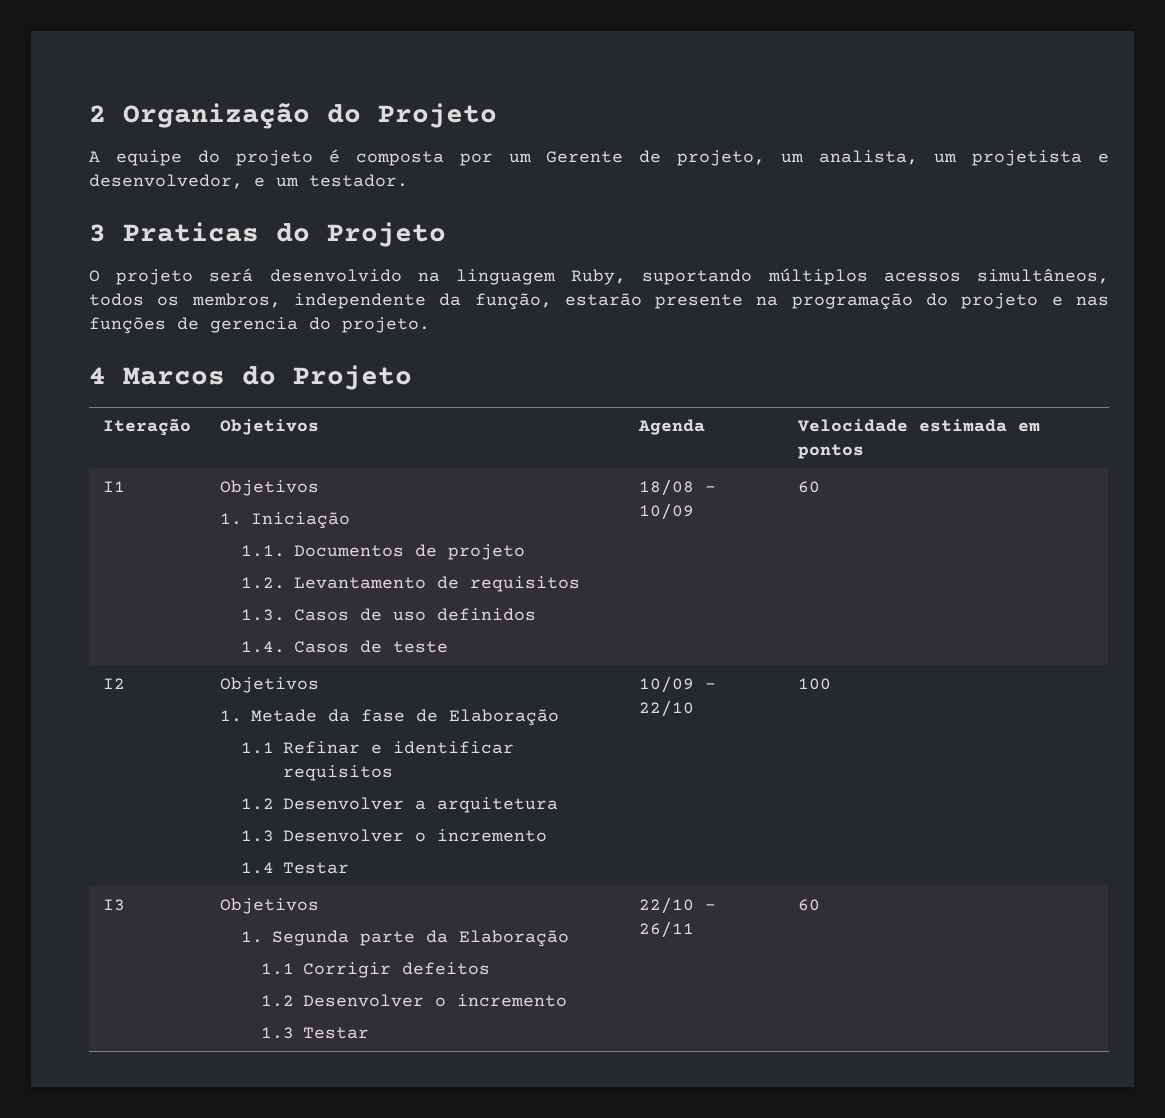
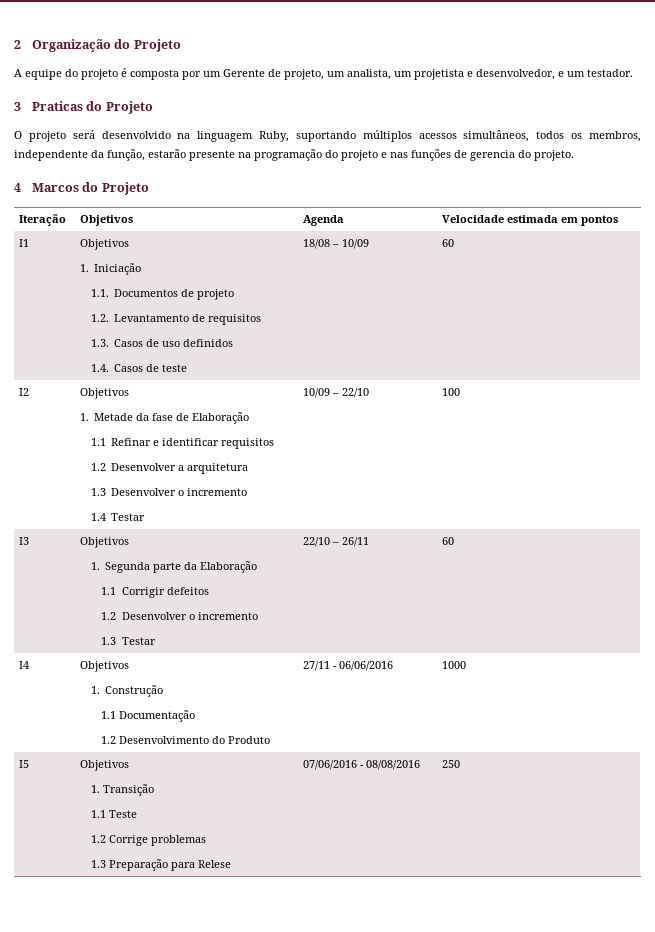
(821, 905) none -> [18,661,29,669] [79,661,129,672] [90,685,164,697] [101,710,196,722] [101,736,271,744] [302,661,393,671] [441,661,466,669] [18,760,29,768] [79,760,129,771] [90,784,154,796] [90,810,137,818] [90,835,206,846] [90,859,231,871] [302,760,420,770] [441,760,460,768] // I4 | Objetivos // 1. Construção // 1.1 Documentação // 1.2 Desenvolvimento do Produto | 27/11 - 06/06/2016 | 1000 // I5 | Objetivos // 1. Transição // 1.1 Teste // 1.2 Corrige problemas // 1.3 Preparação para Relese | 07/06/2016 - 08/08/2016 | 250

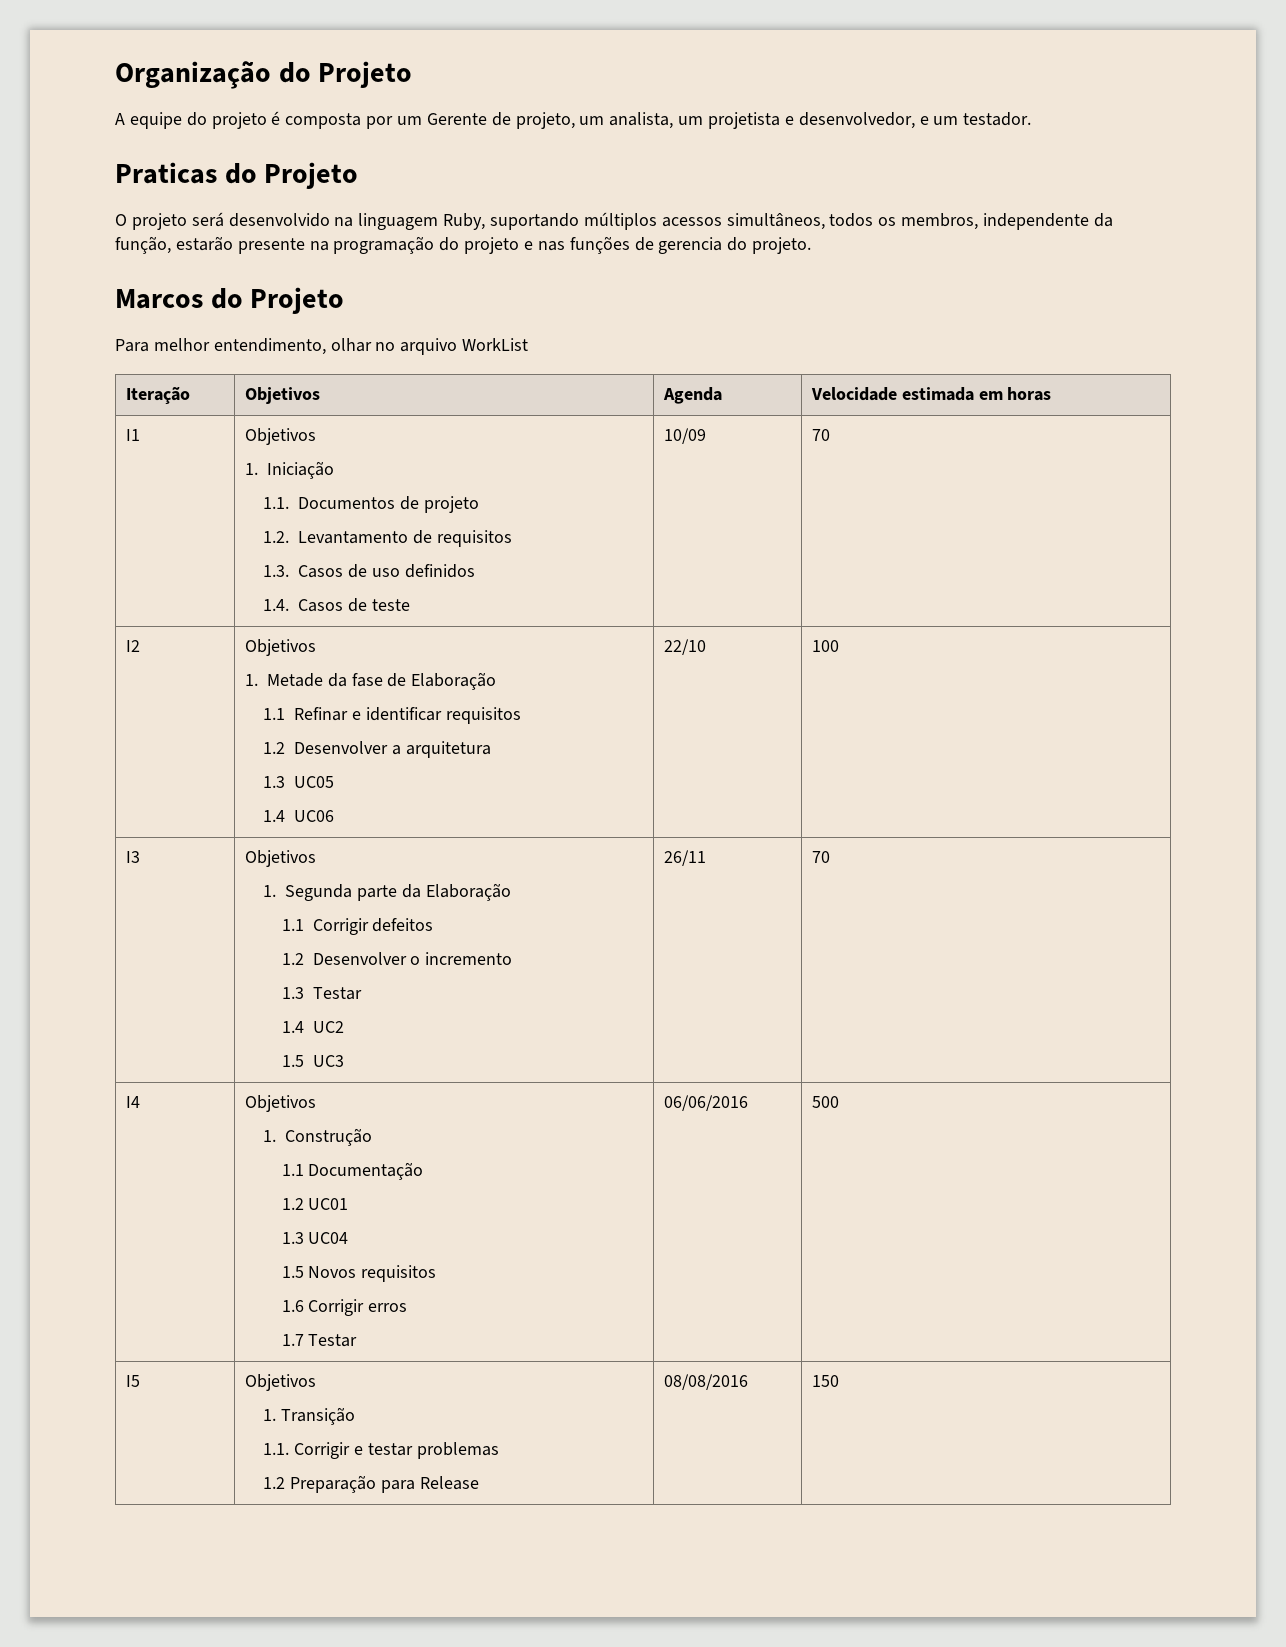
[14,40,21,49] 2 -> (115, 75) none
[14,102,21,111] 3 -> (1032, 119) none
[14,183,21,192] 4 -> (812, 245) none
(149, 188) none -> [115,338,529,355] // Para melhor entendimento, olhar no arquivo WorkList
[580,215,618,226] pontos -> [1007,387,1052,401] horas
[302,239,339,249] 18/08 – -> (410, 605) none
[441,239,454,247] 60 -> [811,429,830,441] 70
[111,488,248,496] [90,513,146,521] [302,388,339,398] Desenvolver o incremento // 1.4 Testar | 10/09 – -> [294,776,335,788] [263,810,335,822] UC05 // 1.4 UC06 |
[302,537,339,547] | 22/10 – -> [281,1021,344,1033] [281,1055,344,1067] // 1.4 UC2 // 1.5 UC3 |
[441,537,454,545] 60 -> [811,851,830,863] 70
[119,736,271,744] [302,661,337,671] Desenvolvimento do Produto | 27/11 - -> [308,1198,349,1210] [281,1232,349,1244] [281,1265,437,1282] [281,1299,408,1316] [281,1334,358,1347] UC01 // 1.3 UC04 // 1.5 Novos requisitos // 1.6 Corrigir erros // 1.7 Testar |
[441,661,466,669] 1000 -> [811,1096,839,1108] 500
[90,810,137,818] [90,835,206,846] [90,859,231,871] [302,760,364,770] 1.1 Teste // 1.2 Corrige problemas // 1.3 Preparação para Relese | 07/06/2016 - -> [263,1442,499,1459] [263,1475,479,1493] 1.1. Corrigir e testar problemas // 1.2 Preparação para Release |
[441,760,460,768] 250 -> [811,1375,839,1387] 150

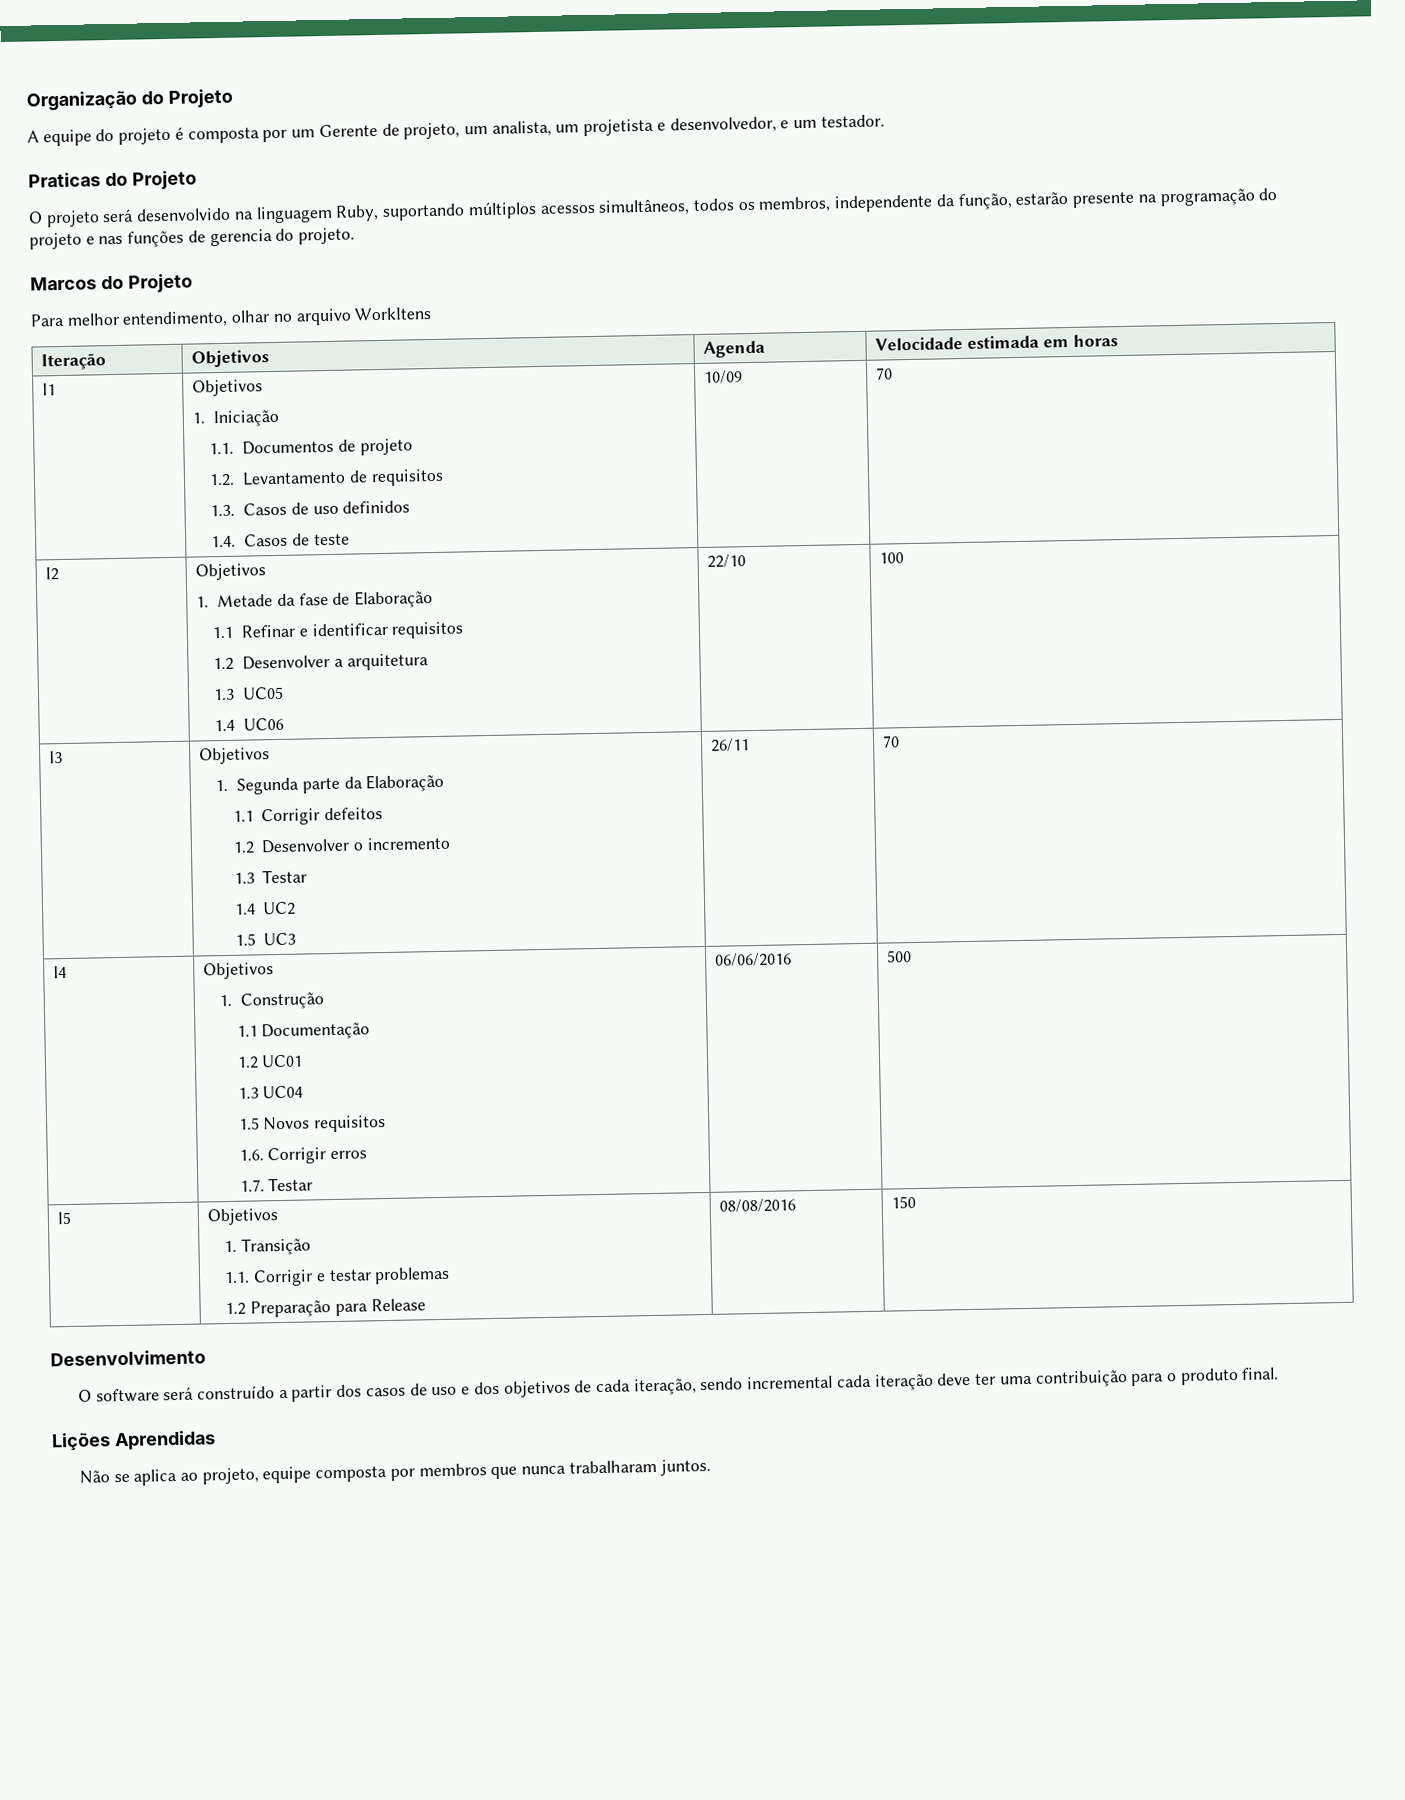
[462,338,529,351] WorkList -> [354,306,433,321] WorkItens
[281,1300,304,1312] 1.6 -> [238,1149,264,1161] 1.6.
[281,1334,304,1346] 1.7 -> [239,1179,265,1192] 1.7.
(839, 1381) none -> [50,1349,206,1367] [77,1367,1280,1403] [51,1430,216,1452] [78,1458,711,1486] // Desenvolvimento // O software será construído a partir dos casos de uso e dos objetivos de cada iteração, sendo incremental cada iteração deve ter uma contribuição para o produto final. // Lições Aprendidas // Não se aplica ao projeto, equipe composta por membros que nunca trabalharam juntos.

